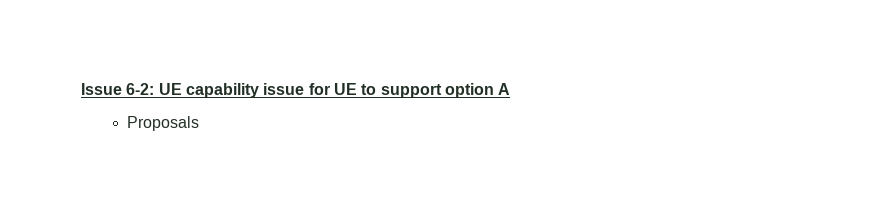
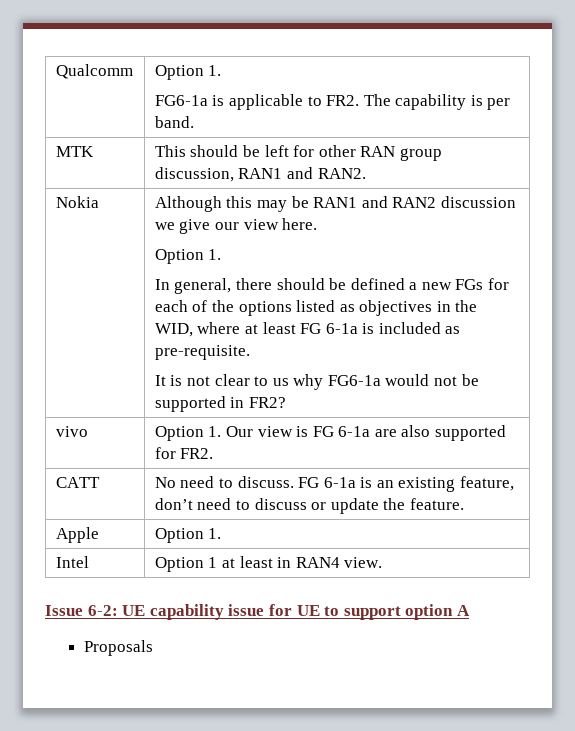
(81, 89) none -> [55,64,133,79] [154,65,222,80] [154,94,511,110] [154,116,194,128] [55,146,94,157] [154,145,442,161] [154,167,366,182] [55,196,99,208] [154,196,516,212] [154,218,318,234] [154,249,222,264] [154,278,510,294] [154,300,478,316] [154,322,461,337] [154,345,250,360] [154,374,479,390] [154,396,286,412] [55,426,88,437] [154,425,507,441] [154,447,214,459] [55,477,100,488] [154,476,515,492] [154,498,464,514] [55,527,99,543] [154,528,222,543] [55,556,89,568] [154,556,383,572] Qualcomm | Option 1. // FG6-1a is applicable to FR2. The capability is per band. // MTK | This should be left for other RAN group discussion, RAN1 and RAN2. // Nokia | Although this may be RAN1 and RAN2 discussion we give our view here. // Option 1. // In general, there should be defined a new FGs for each of the options listed as objectives in the WID, where at least FG 6-1a is included as pre-requisite. // It is not clear to us why FG6-1a would not be supported in FR2? // vivo | Option 1. Our view is FG 6-1a are also supported for FR2. // CATT | No need to discuss. FG 6-1a is an existing feature, don’t need to discuss or update the feature. // Apple | Option 1. // Intel | Option 1 at least in RAN4 view. //

